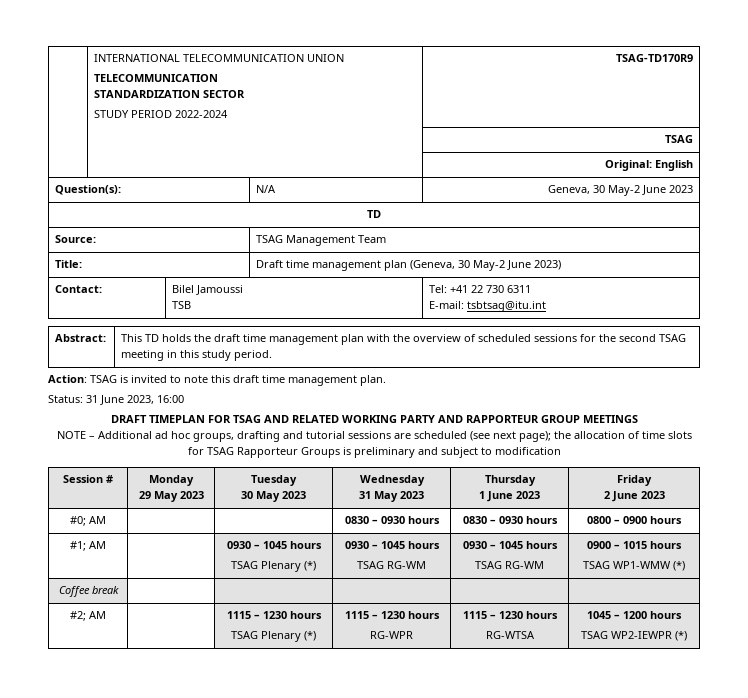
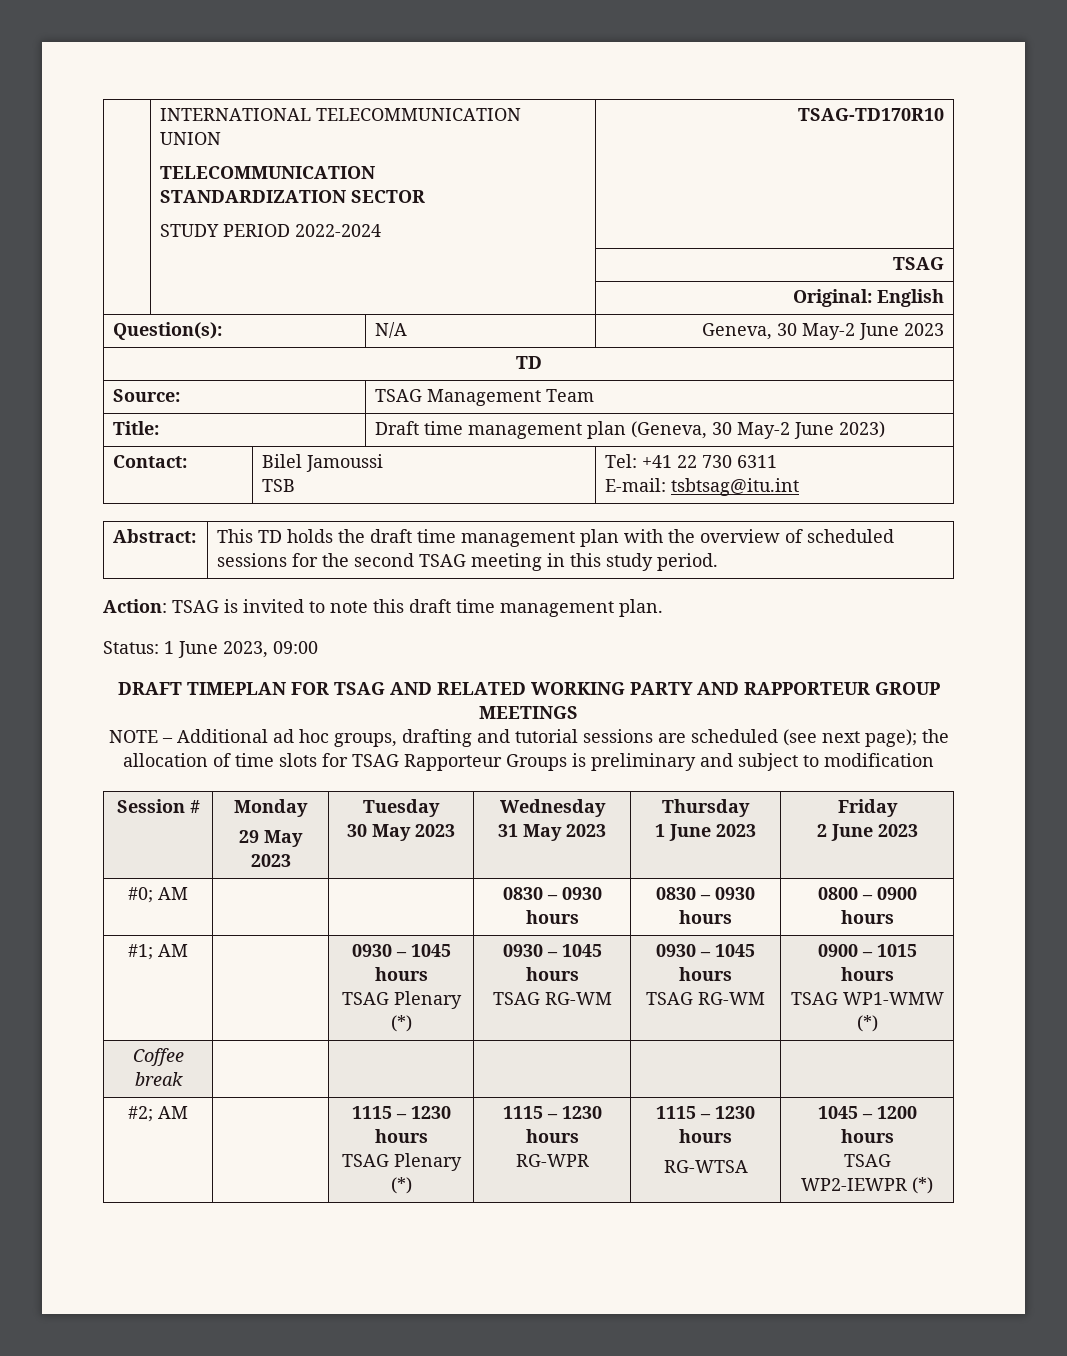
[615,54,693,62] TSAG-TD170R9 -> [797,108,944,121] TSAG-TD170R10
[86,395,98,403] 31 -> [164,641,174,654] 1
[157,395,184,403] 16:00 -> [273,641,318,654] 09:00

